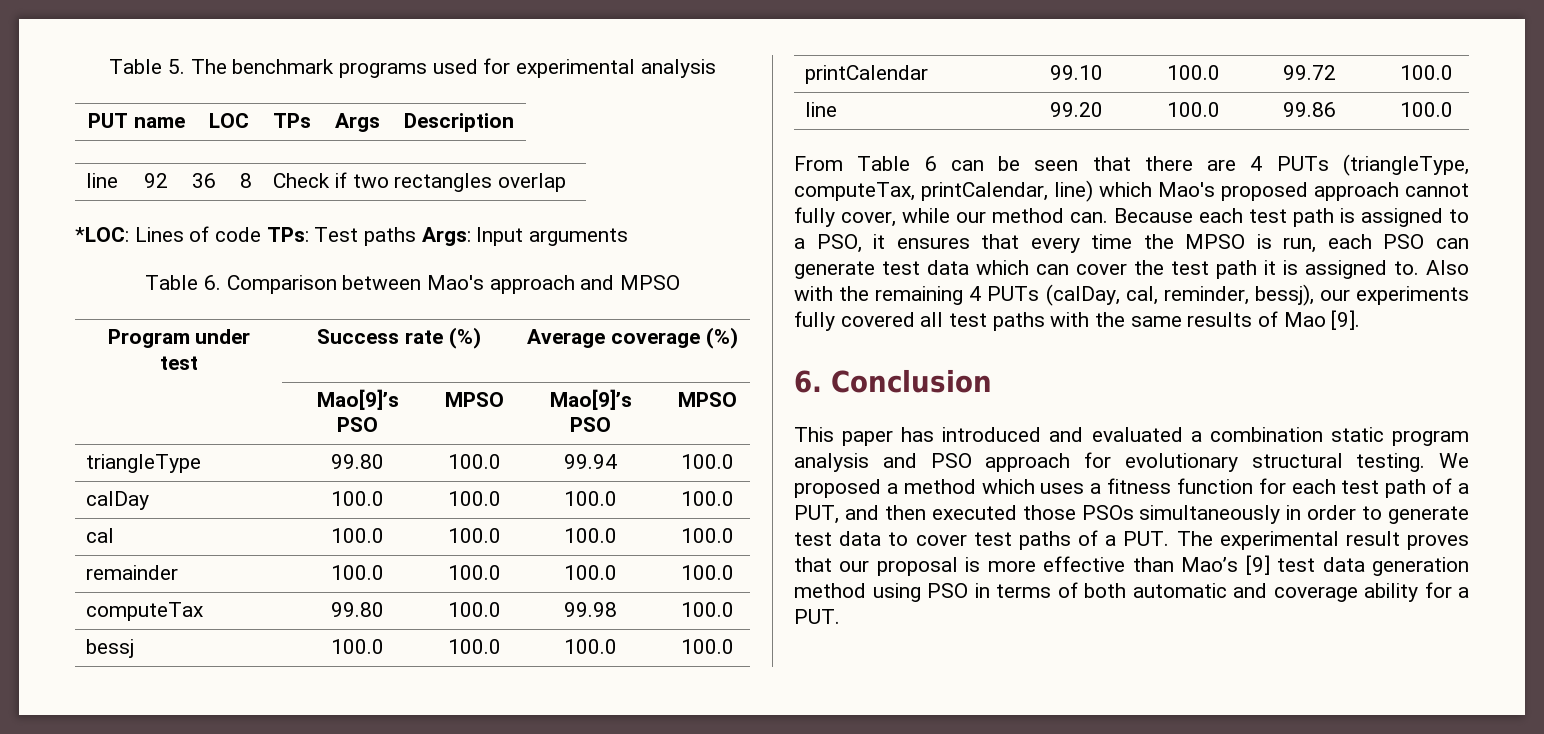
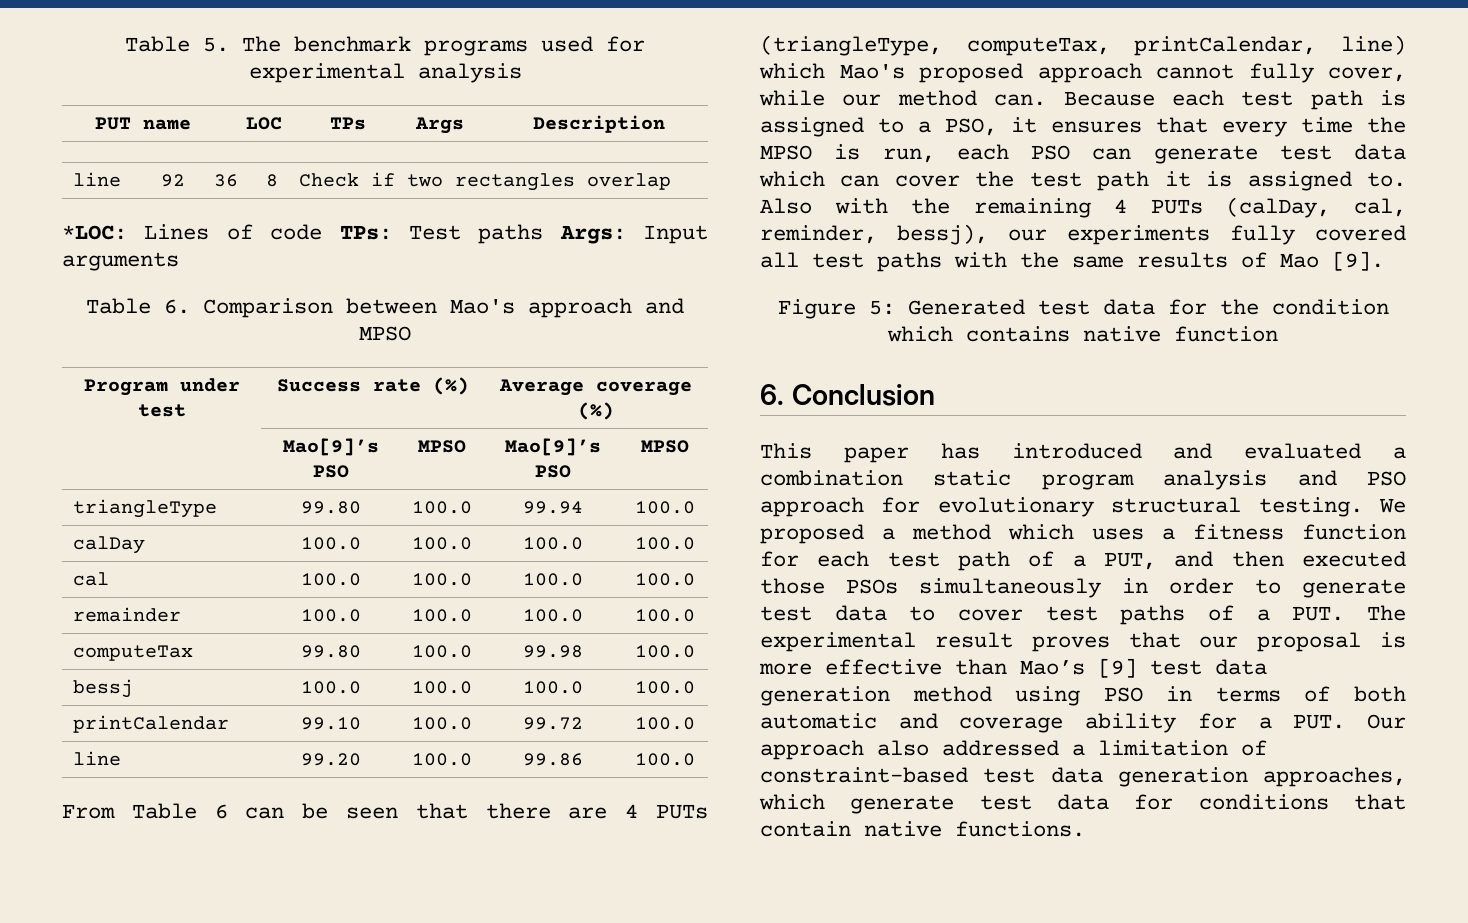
(1361, 320) none -> [777,299,1389,319] [887,326,1278,342] // Figure 5: Generated test data for the condition which contains native function
(840, 616) none -> [1367,714,1406,729] [760,740,1267,760] [760,767,1406,787] [759,794,1406,814] [760,821,1085,837] Our approach also addressed a limitation of constraint-based test data generation approaches, which generate test data for conditions that contain native functions.

